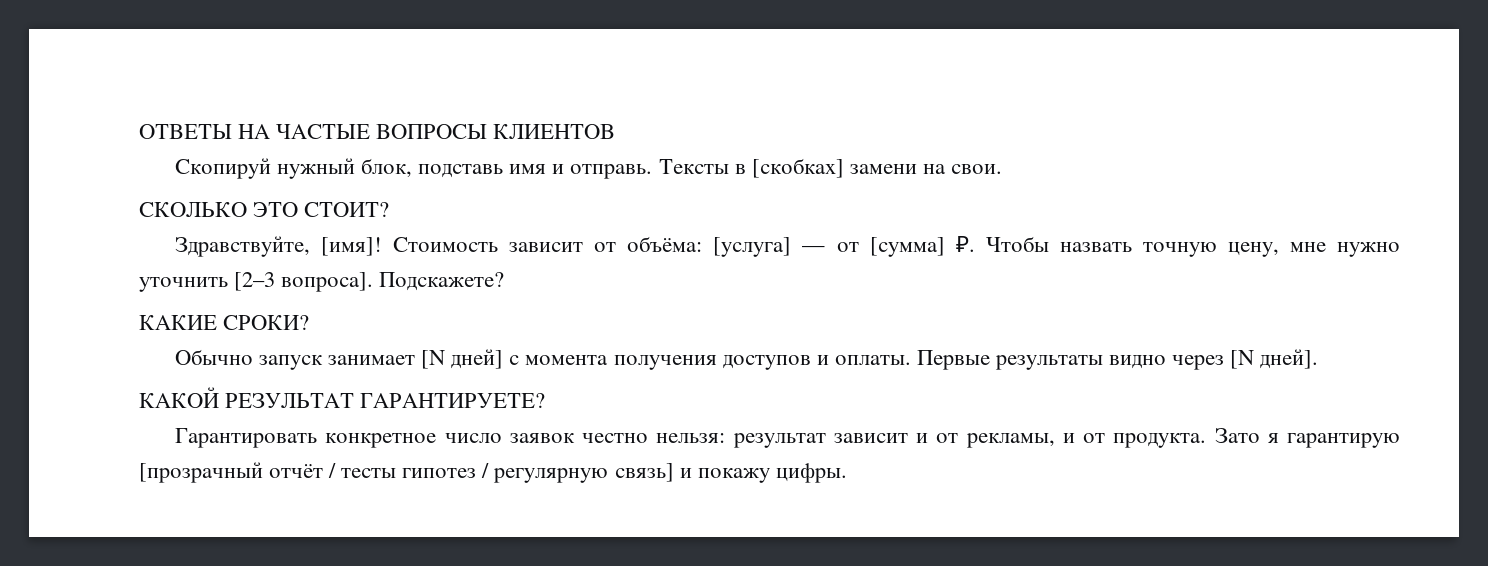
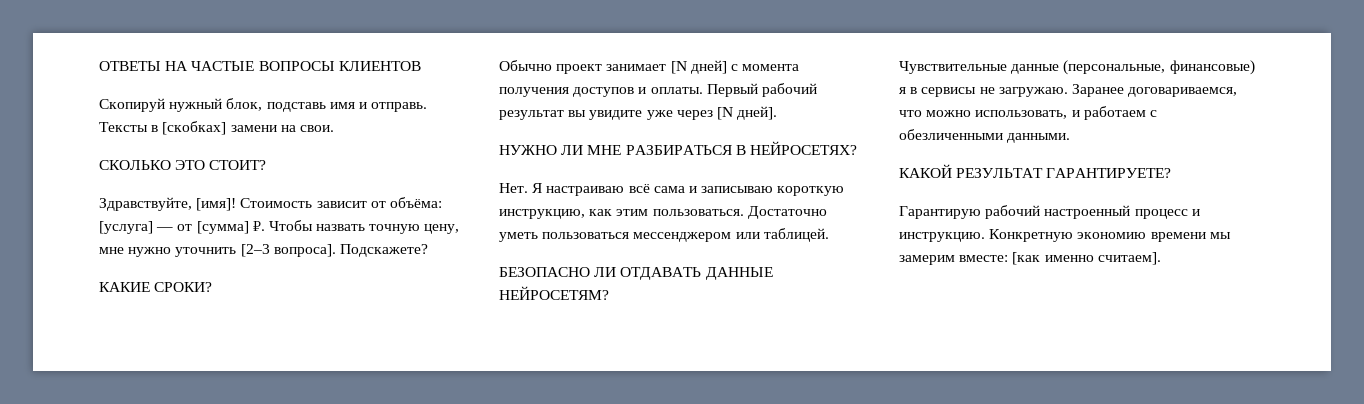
[259,355,324,370] запуск -> [556,64,603,74] проект
[916,349,1319,370] [139,387,546,408] [175,428,1400,448] [139,462,847,483] Первые результаты видно через [N дней]. // КАКОЙ РЕЗУЛЬТАТ ГАРАНТИРУЕТЕ? // Гарантировать конкретное число заявок честно нельзя: результат зависит и от рекламы, и от продукта. Зато я гарантирую [прозрачный отчёт / тесты гипотез / регулярную связь] и покажу цифры. -> [706,83,817,97] [499,106,778,120] [499,141,857,155] [499,183,845,196] [499,206,827,219] [499,228,829,242] [499,267,773,280] [499,286,609,300] [899,60,1255,75] [899,84,1238,97] [899,106,1157,120] [899,129,1071,143] [899,164,1172,178] [899,205,1200,219] [899,229,1231,242] [899,252,1161,265] Первый рабочий результат вы увидите уже через [N дней]. // НУЖНО ЛИ МНЕ РАЗБИРАТЬСЯ В НЕЙРОСЕТЯХ? // Нет. Я настраиваю всё сама и записываю короткую инструкцию, как этим пользоваться. Достаточно уметь пользоваться мессенджером или таблицей. // БЕЗОПАСНО ЛИ ОТДАВАТЬ ДАННЫЕ НЕЙРОСЕТЯМ? // Чувствительные данные (персональные, финансовые) я в сервисы не загружаю. Заранее договариваемся, что можно использовать, и работаем с обезличенными данными. // КАКОЙ РЕЗУЛЬТАТ ГАРАНТИРУЕТЕ? // Гарантирую рабочий настроенный процесс и инструкцию. Конкретную экономию времени мы замерим вместе: [как именно считаем].

